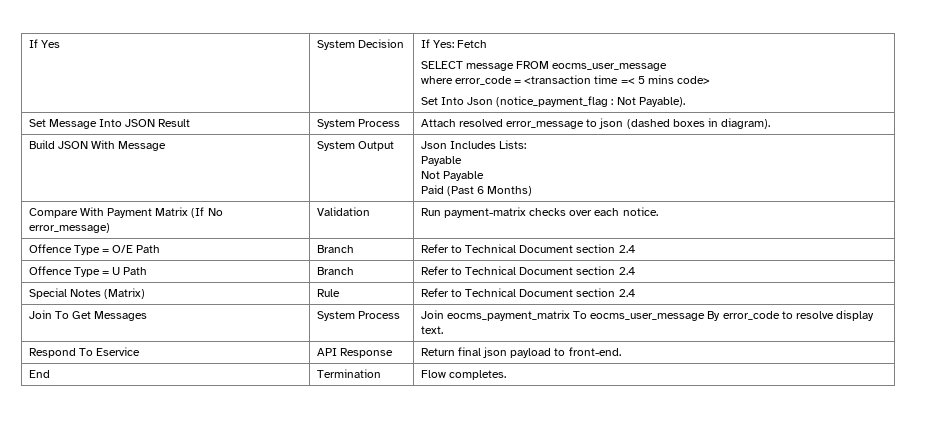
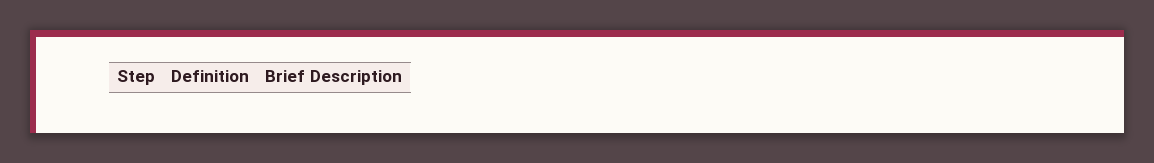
[29,39,61,48] [317,39,405,50] [421,39,488,48] [421,61,668,71] [421,75,710,85] [421,96,685,107] [29,119,191,129] [317,119,401,129] [421,118,770,129] [29,140,167,151] [317,141,395,151] [421,140,527,149] [421,156,463,166] [421,171,485,181] [421,185,533,196] [29,207,223,218] [29,223,111,233] [317,207,371,216] [421,207,658,218] [29,244,161,255] [317,245,355,253] [421,244,635,253] [29,266,148,277] [317,267,355,275] [421,266,635,275] [29,288,146,299] [317,289,341,297] [421,288,635,297] [29,310,148,321] [317,311,401,321] [421,310,874,321] [421,326,444,334] [29,347,141,358] [317,348,394,358] [421,347,621,358] [29,370,51,378] [317,369,382,378] [421,370,507,380] If Yes | System Decision | If Yes: Fetch // SELECT message FROM eocms_user_message // where error_code = <transaction time =< 5 mins code> // Set Into Json (notice_payment_flag : Not Payable). // Set Message Into JSON Result | System Process | Attach resolved error_message to json (dashed boxes in diagram). // Build JSON With Message | System Output | Json Includes Lists: // Payable // Not Payable // Paid (Past 6 Months) // Compare With Payment Matrix (If No error_message) | Validation | Run payment-matrix checks over each notice. // Offence Type = O/E Path | Branch | Refer to Technical Document section 2.4 // Offence Type = U Path | Branch | Refer to Technical Document section 2.4 // Special Notes (Matrix) | Rule | Refer to Technical Document section 2.4 // Join To Get Messages | System Process | Join eocms_payment_matrix To eocms_user_message By error_code to resolve display text. // Respond To Eservice | API Response | Return final json payload to front-end. // End | Termination | Flow completes. -> [117,70,155,85] [170,70,249,82] [265,70,402,85] Step | Definition | Brief Description

